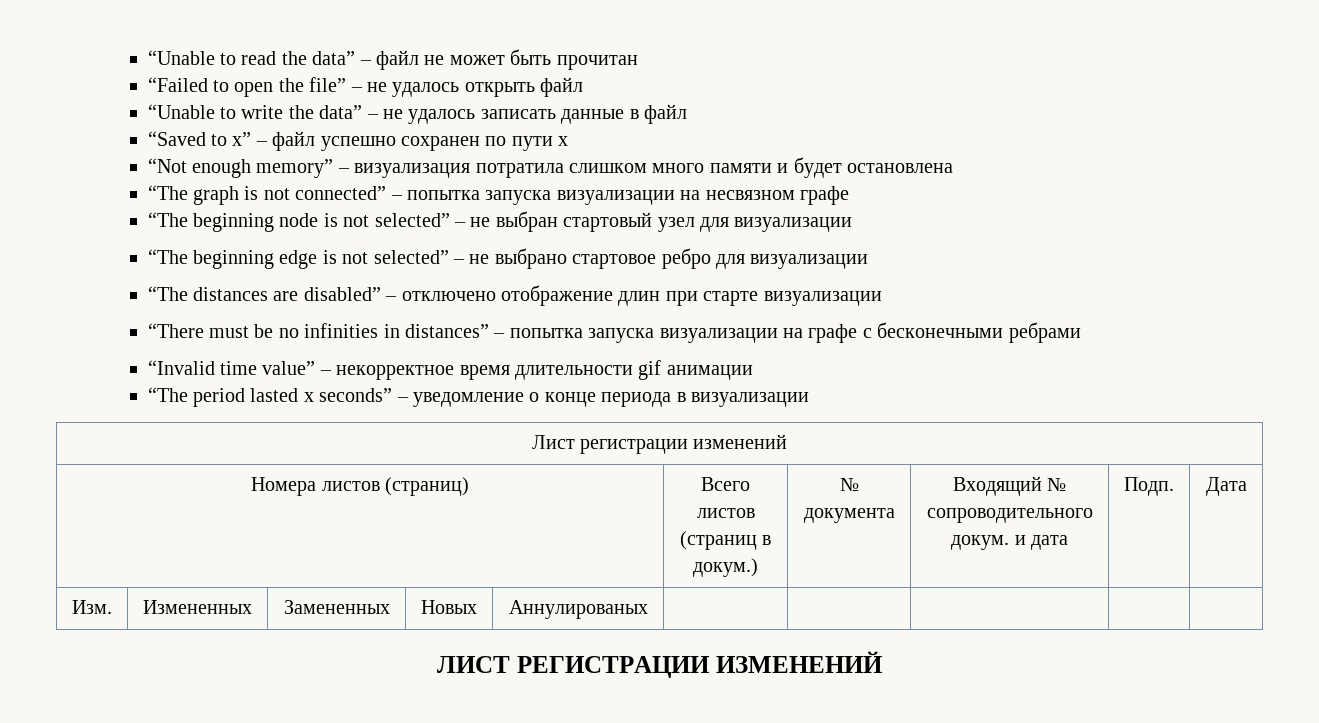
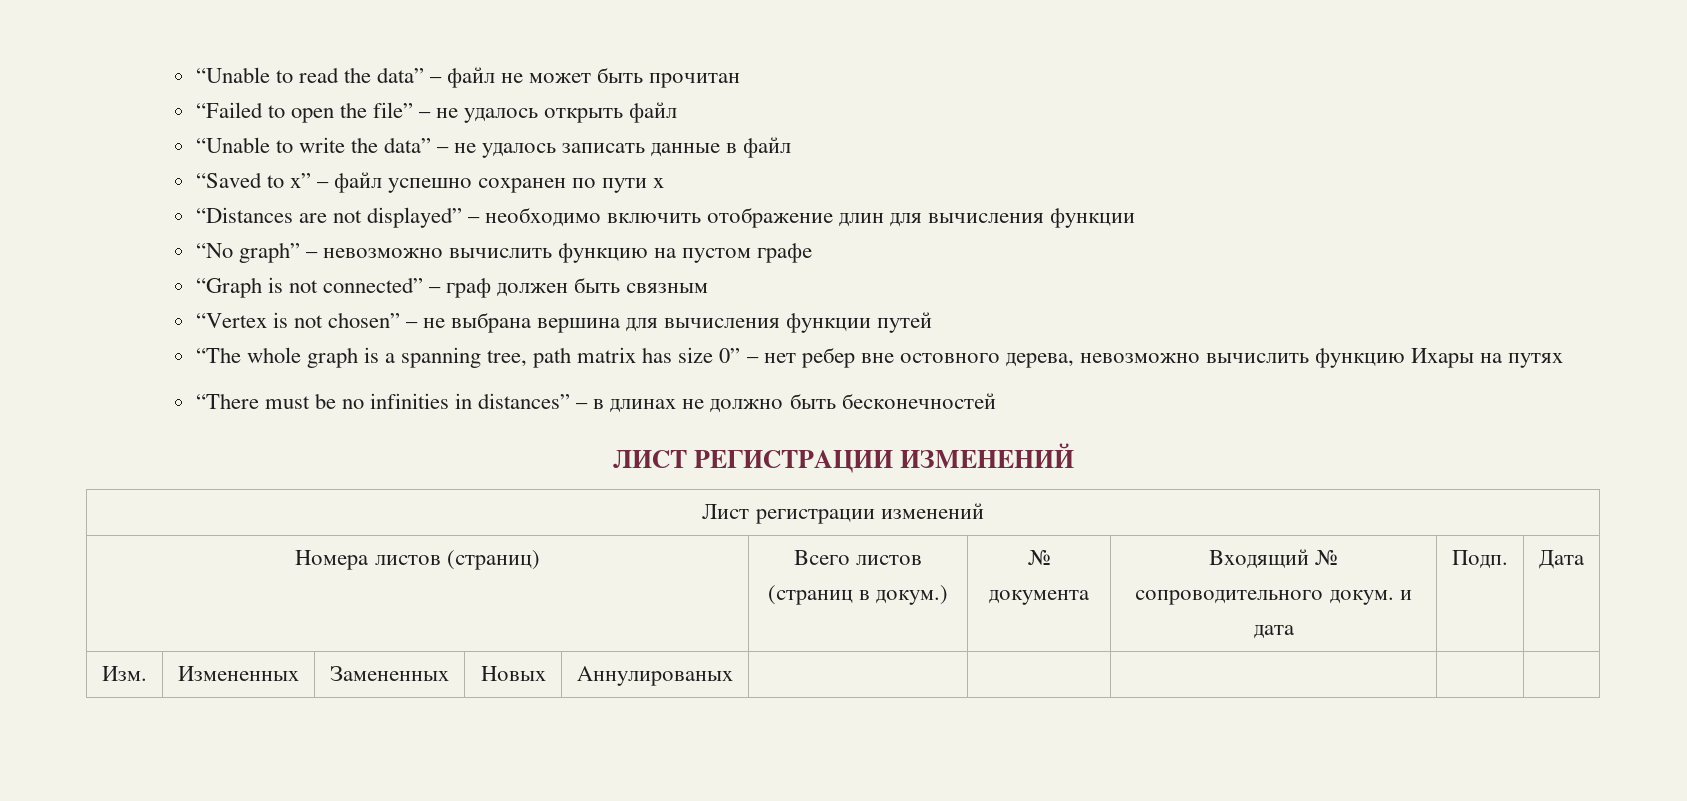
[147,157,953,178] [147,185,849,205] [147,211,853,232] [147,248,869,269] [147,285,882,306] “Not enough memory” – визуализация потратила слишком много памяти и будет остановлена // “The graph is not connected” – попытка запуска визуализации на несвязном графе // “The beginning node is not selected” – не выбран стартовый узел для визуализации // “The beginning edge is not selected” – не выбрано стартовое ребро для визуализации // “The distances are disabled” – отключено отображение длин при старте визуализации -> [195,207,1136,228] [195,242,813,263] [195,277,709,298] [195,312,933,333] [195,347,1564,368] “Distances are not displayed” – необходимо включить отображение длин для вычисления функции // “No graph” – невозможно вычислить функцию на пустом графе // “Graph is not connected” – граф должен быть связным // “Vertex is not chosen” – не выбрана вершина для вычисления функции путей // “The whole graph is a spanning tree, path matrix has size 0” – нет ребер вне остовного дерева, невозможно вычислить функцию Ихары на путях
[509,322,1081,343] [147,360,753,380] [147,387,809,407] попытка запуска визуализации на графе с бесконечными ребрами // “Invalid time value” – некорректное время длительности gif анимации // “The period lasted x seconds” – уведомление о конце периода в визуализации -> [593,393,996,413] [612,443,1075,473] в длинах не должно быть бесконечностей // ЛИСТ РЕГИСТРАЦИИ ИЗМЕНЕНИЙ
[437,651,883,678] // ЛИСТ РЕГИСТРАЦИИ ИЗМЕНЕНИЙ -> (733, 676) none

